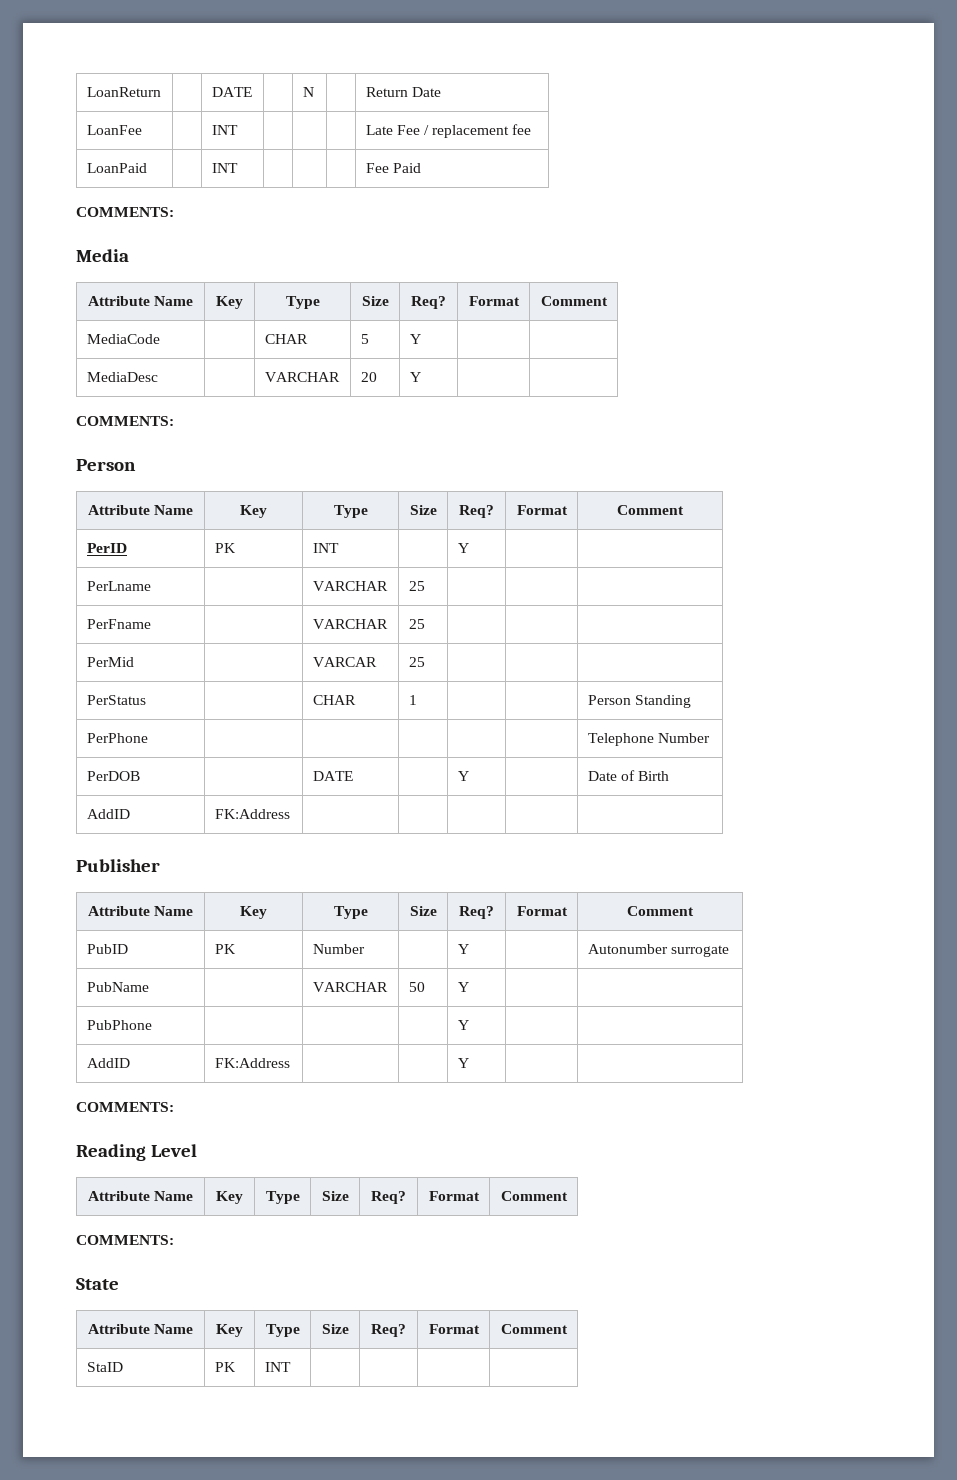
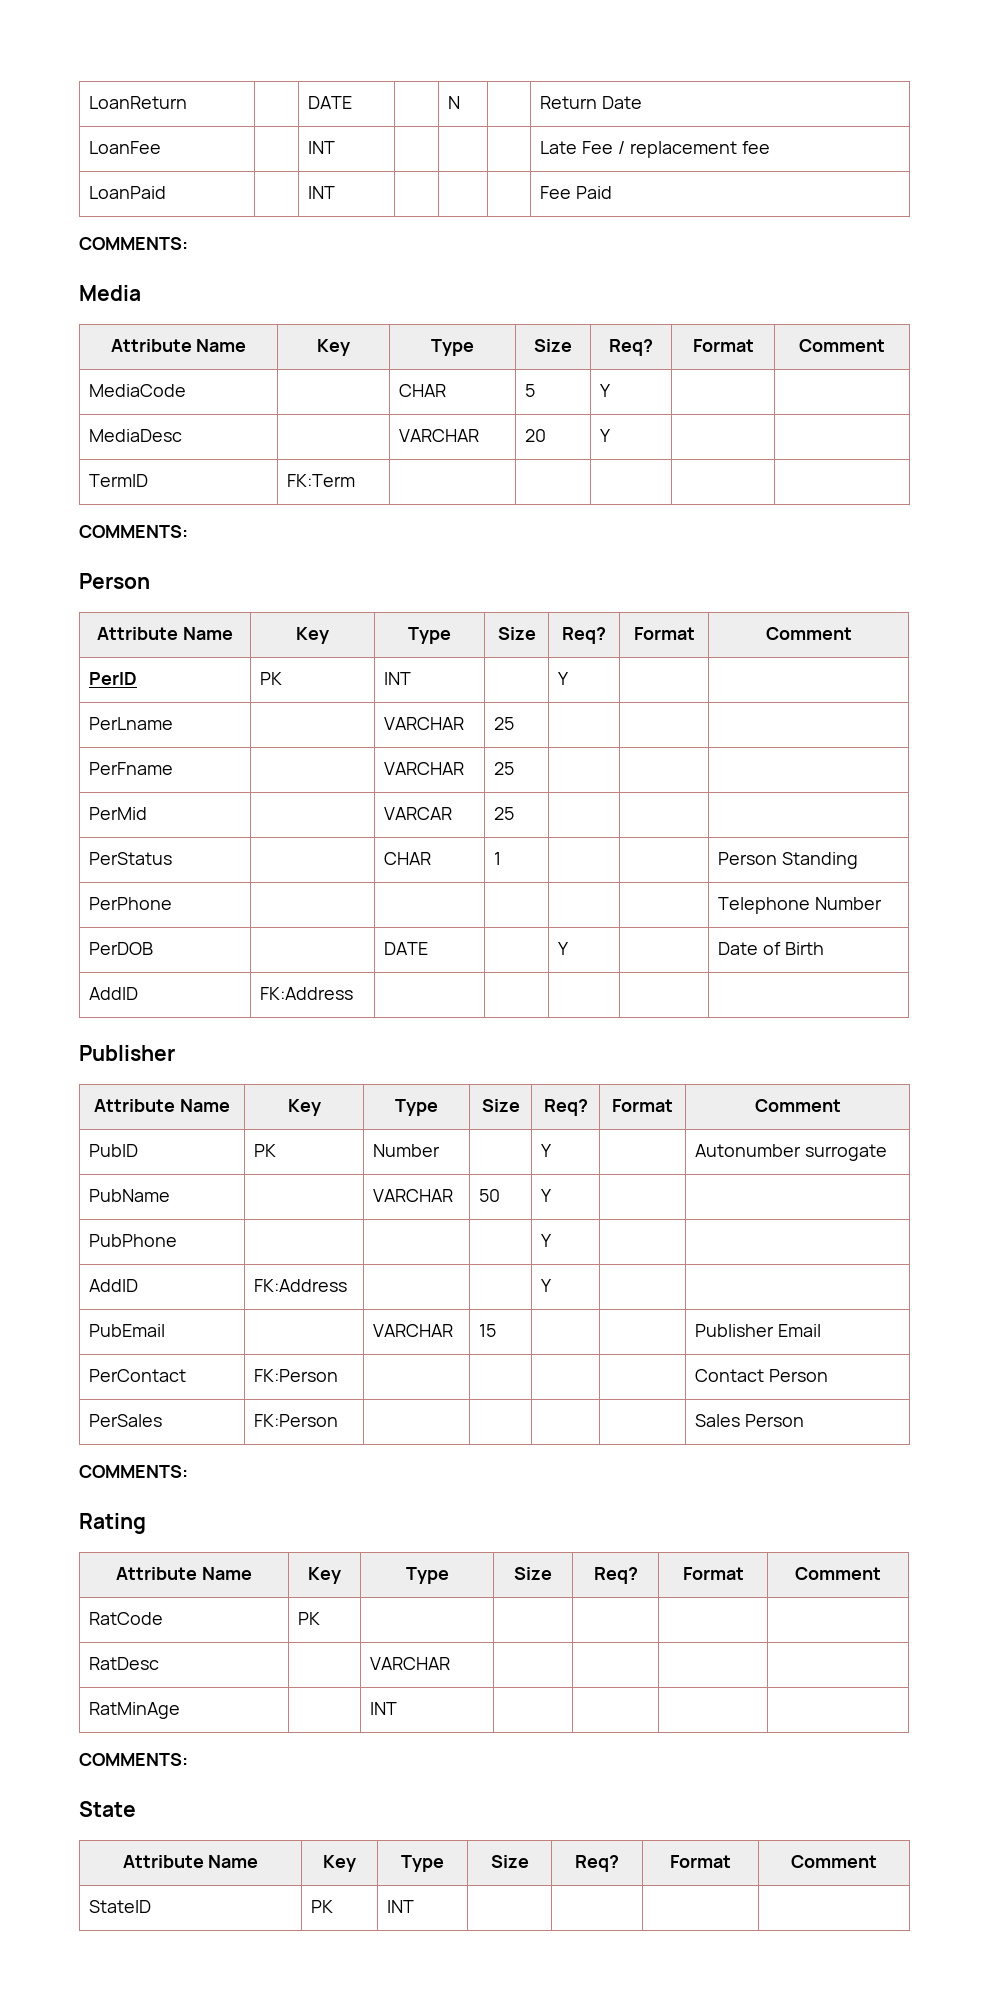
(421, 377) none -> [89,474,149,487] [287,474,356,487] // TermID | FK:Term | | | | |
[76,1102,174,1112] [76,1144,197,1161] [87,1191,194,1201] [216,1191,243,1204] [265,1191,300,1204] [321,1191,349,1201] [371,1191,406,1204] [428,1191,480,1201] [500,1191,568,1201] // COMMENTS: // Reading Level // Attribute Name | Key | Type | Size | Req? | Format | Comment -> [89,1324,166,1337] [373,1324,454,1337] [479,1324,497,1337] [695,1324,822,1337] [89,1369,187,1382] [254,1369,339,1382] [695,1369,829,1382] [89,1414,163,1427] [254,1414,339,1427] [695,1414,805,1427] [79,1465,188,1478] [79,1513,146,1534] [116,1567,252,1580] [308,1567,341,1584] [405,1567,449,1584] [514,1567,552,1580] [593,1567,638,1584] [682,1567,744,1580] [795,1567,881,1580] [89,1612,164,1625] [298,1612,321,1625] [89,1657,160,1670] [370,1657,451,1670] [89,1702,181,1719] [370,1702,398,1715] // PubEmail | | VARCHAR | 15 | | | Publisher Email // PerContact | FK:Person | | | | | Contact Person // PerSales | FK:Person | | | | | Sales Person // COMMENTS: // Rating // Attribute Name | Key | Type | Size | Req? | Format | Comment // RatCode | PK | | | | | // RatDesc | | VARCHAR | | | | // RatMinAge | | INT | | | |
[86,1362,123,1372] StaID -> [89,1900,152,1913] StateID

